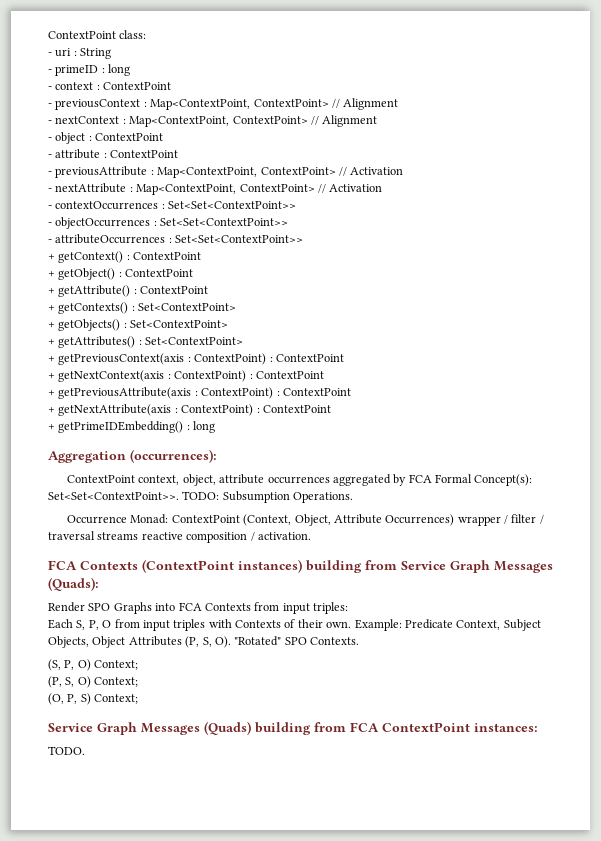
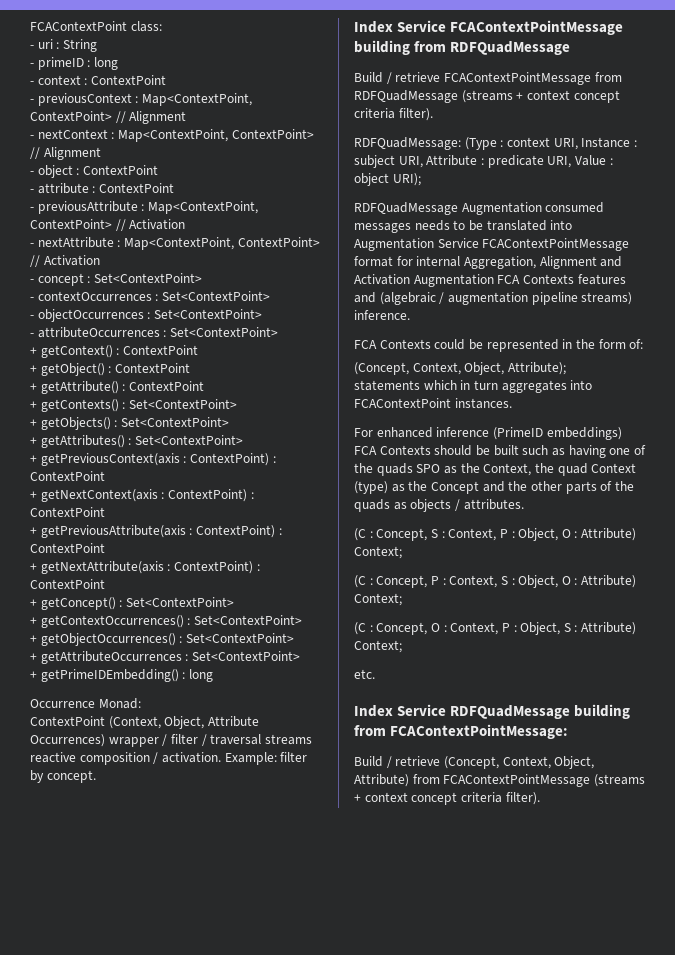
[48,31,116,39] ContextPoint -> [30,21,127,31] FCAContextPoint
(383, 188) none -> [30,273,202,286] // - concept : Set<ContextPoint>
[168,201,297,209] Set<Set<ContextPoint>> -> [161,291,270,301] Set<ContextPoint>
[160,218,289,226] Set<Set<ContextPoint>> -> [153,309,262,319] Set<ContextPoint>
[175,235,304,243] Set<Set<ContextPoint>> -> [169,327,278,337] Set<ContextPoint>
[58,421,216,433] [48,449,217,463] [67,474,533,486] [48,491,354,503] getPrimeIDEmbedding() : long // Aggregation (occurrences): // ContextPoint context, object, attribute occurrences aggregated by FCA Formal Concept(s): Set<Set<ContextPoint>>. TODO: Subsumption Operations. -> [40,597,234,610] [30,615,302,628] [30,633,294,646] [30,651,300,664] [30,669,213,682] getConcept() : Set<ContextPoint> // + getContextOccurrences() : Set<ContextPoint> // + getObjectOccurrences() : Set<ContextPoint> // + getAttributeOccurrences : Set<ContextPoint> // + getPrimeIDEmbedding() : long
(169, 519) none -> (141, 703) //
[48,559,553,573] [48,577,99,591] [48,602,348,614] [48,619,541,631] [48,636,359,648] [48,659,139,671] [48,676,139,688] [48,693,139,705] [48,721,538,735] [48,746,85,755] // FCA Contexts (ContextPoint instances) building from Service Graph Messages (Quads): // Render SPO Graphs into FCA Contexts from input triples: // Each S, P, O from input triples with Contexts of their own. Example: Predicate Context, Subject Objects, Object Attributes (P, S, O). "Rotated" SPO Contexts. // (S, P, O) Context; // (P, S, O) Context; // (O, P, S) Context; // Service Graph Messages (Quads) building from FCA ContextPoint instances: // TODO. -> [224,752,308,765] [30,770,96,783] [354,20,624,35] [354,40,571,55] [354,72,622,85] [354,90,620,103] [354,108,433,121] [354,137,637,150] [354,155,613,168] [354,173,421,186] [354,202,605,215] [354,220,573,233] [354,238,630,251] [354,256,623,269] [354,274,626,287] [354,292,633,305] [354,310,410,320] [354,339,644,352] [354,362,566,375] [354,380,593,393] [354,398,512,409] [354,427,622,440] [354,445,646,458] [354,463,637,476] [354,481,634,494] [354,499,524,512] [354,528,637,541] [354,546,402,559] [354,575,637,588] [354,593,402,606] [354,622,637,635] [354,640,402,653] [354,669,375,679] [354,704,631,719] [354,724,569,739] [354,756,595,769] [354,774,645,787] [354,792,540,805] Example: filter by concept. // Index Service FCAContextPointMessage building from RDFQuadMessage // Build / retrieve FCAContextPointMessage from RDFQuadMessage (streams + context concept criteria filter). // RDFQuadMessage: (Type : context URI, Instance : subject URI, Attribute : predicate URI, Value : object URI); // RDFQuadMessage Augmentation consumed messages needs to be translated into Augmentation Service FCAContextPointMessage format for internal Aggregation, Alignment and Activation Augmentation FCA Contexts features and (algebraic / augmentation pipeline streams) inference. // FCA Contexts could be represented in the form of: // (Concept, Context, Object, Attribute); // statements which in turn aggregates into FCAContextPoint instances. // For enhanced inference (PrimeID embeddings) FCA Contexts should be built such as having one of the quads SPO as the Context, the quad Context (type) as the Concept and the other parts of the quads as objects / attributes. // (C : Concept, S : Context, P : Object, O : Attribute) Context; // (C : Concept, P : Context, S : Object, O : Attribute) Context; // (C : Concept, O : Context, P : Object, S : Attribute) Context; // etc. // Index Service RDFQuadMessage building from FCAContextPointMessage: // Build / retrieve (Concept, Context, Object, Attribute) from FCAContextPointMessage (streams + context concept criteria filter).

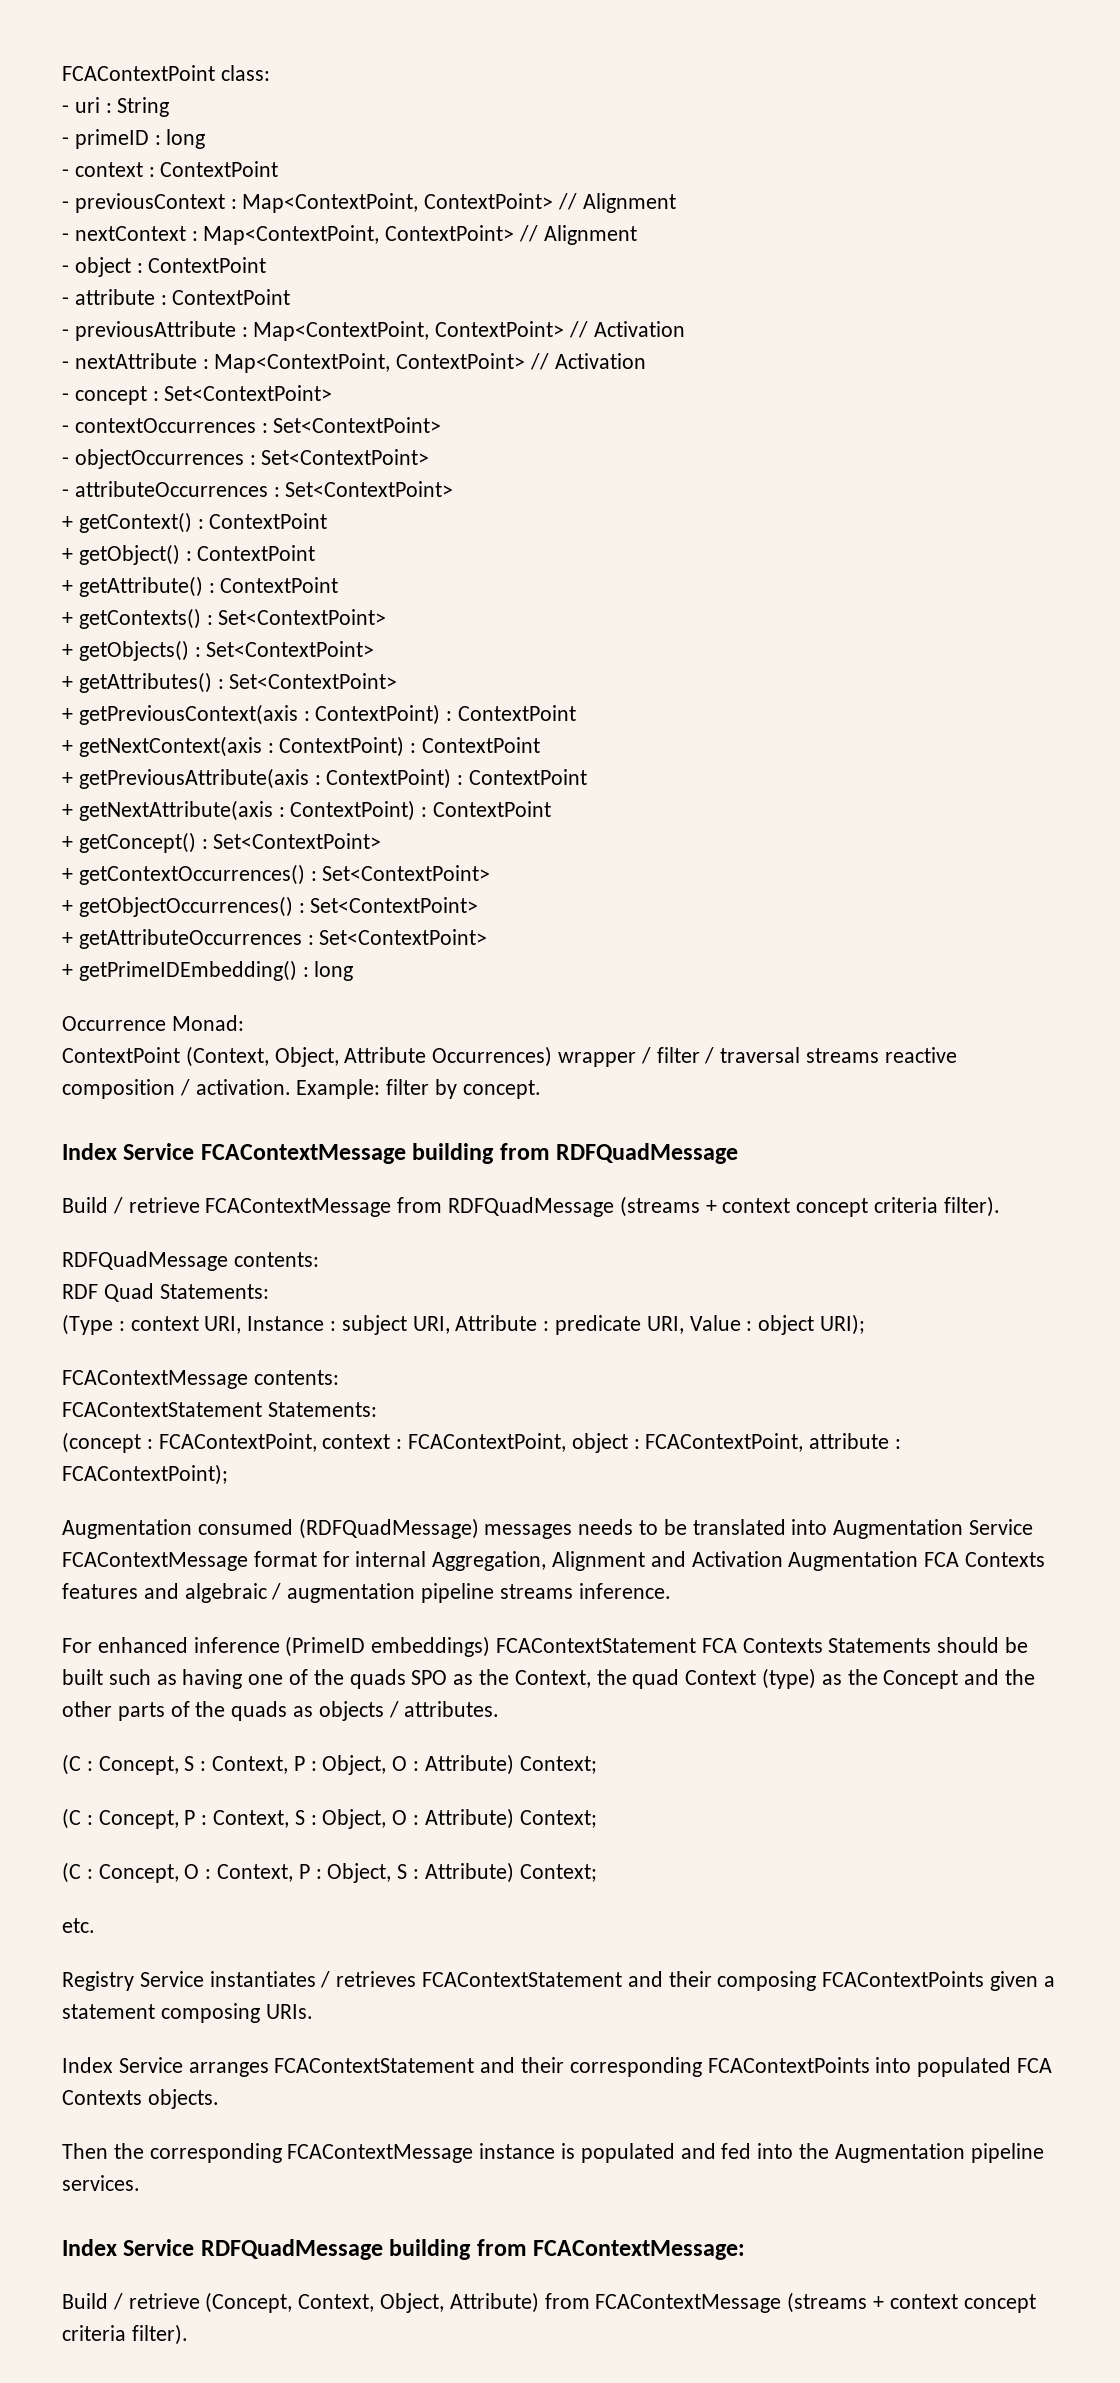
[450,20,624,35] FCAContextPointMessage -> [200,1144,406,1164] FCAContextMessage
[443,72,591,85] FCAContextPointMessage -> [205,1198,392,1217] FCAContextMessage
[354,137,461,150] RDFQuadMessage: -> [62,1251,319,1271] [62,1283,269,1302] RDFQuadMessage contents: // RDF Quad Statements: //
[354,202,458,215] RDFQuadMessage -> [62,1370,339,1389] [62,1402,377,1417] [62,1432,902,1453] [62,1464,228,1485] FCAContextMessage contents: // FCAContextStatement Statements: // (concept : FCAContextPoint, context : FCAContextPoint, object : FCAContextPoint, attribute : FCAContextPoint); //
(605, 207) none -> [298,1518,479,1539] (RDFQuadMessage)
[482,238,630,251] FCAContextPointMessage -> [62,1552,248,1571] FCAContextMessage
[379,292,436,305] (algebraic -> [184,1583,267,1603] algebraic
[581,292,633,305] streams) -> [499,1584,573,1599] streams
[354,339,644,352] [354,362,566,375] [354,380,593,393] [354,398,512,409] // FCA Contexts could be represented in the form of: // (Concept, Context, Object, Attribute); // statements which in turn aggregates into FCAContextPoint instances. -> (671, 1591) none
[354,445,431,455] FCA Contexts -> [496,1638,932,1653] FCAContextStatement FCA Contexts Statements
(375, 674) none -> [62,1971,1055,1991] [62,2003,313,2023] [62,2057,1053,2077] [62,2089,219,2109] [62,2143,1044,2163] [62,2175,140,2191] // Registry Service instantiates / retrieves FCAContextStatement and their composing FCAContextPoints given a statement composing URIs. // Index Service arranges FCAContextStatement and their corresponding FCAContextPoints into populated FCA Contexts objects. // Then the corresponding FCAContextMessage instance is populated and fed into the Augmentation pipeline services.
[390,724,569,739] FCAContextPointMessage: -> [533,2240,746,2260] FCAContextMessage:
[443,774,591,787] FCAContextPointMessage -> [595,2294,782,2313] FCAContextMessage

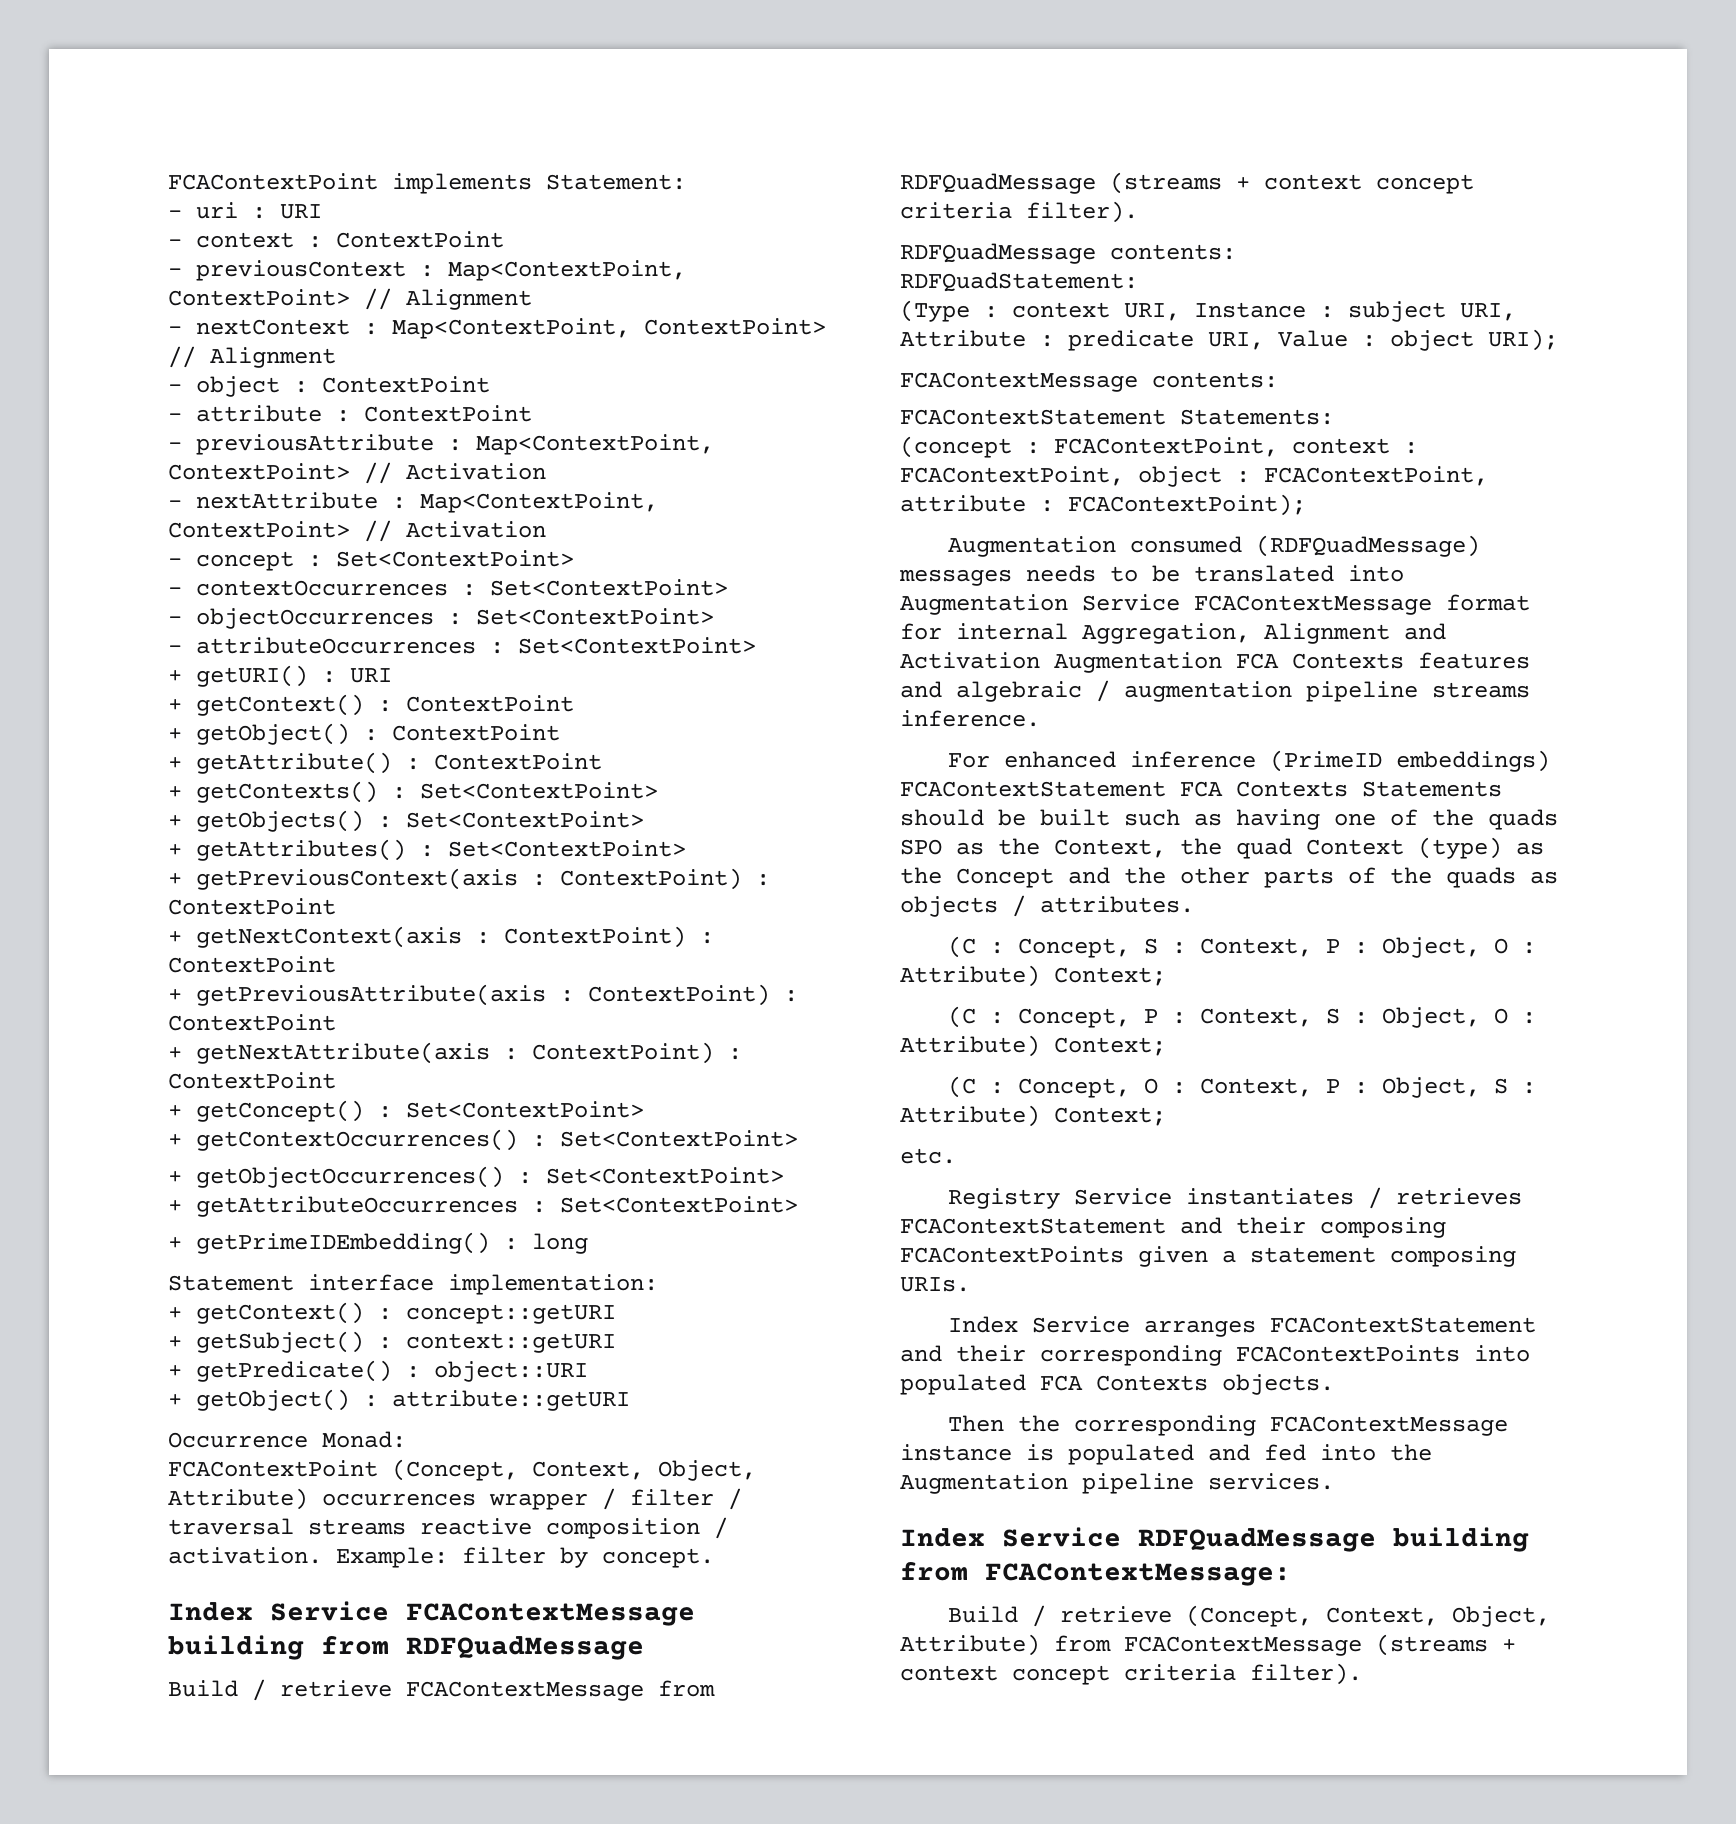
[62,65,270,81] FCAContextPoint class: -> [168,173,686,194] FCAContextPoint implements Statement:
[117,97,170,117] [62,129,206,149] String // - primeID : long -> [280,204,322,219] URI
(454, 489) none -> [168,665,392,687] // + getURI() : URI
[62,1015,244,1031] [62,1046,553,1067] Occurrence Monad: // ContextPoint (Context, Object, Attribute Occurrences) -> [168,1274,658,1295] [168,1302,616,1324] [168,1331,616,1353] [168,1360,588,1382] [168,1389,630,1411] [168,1431,406,1448] [168,1459,756,1481] [168,1488,476,1510] Statement interface implementation: // + getContext() : concept::getURI // + getSubject() : context::getURI // + getPredicate() : object::URI // + getObject() : attribute::getURI // Occurrence Monad: // FCAContextPoint (Concept, Context, Object, Attribute) occurrences
[62,1283,269,1302] RDF Quad Statements: -> [900,272,1138,292] RDFQuadStatement:

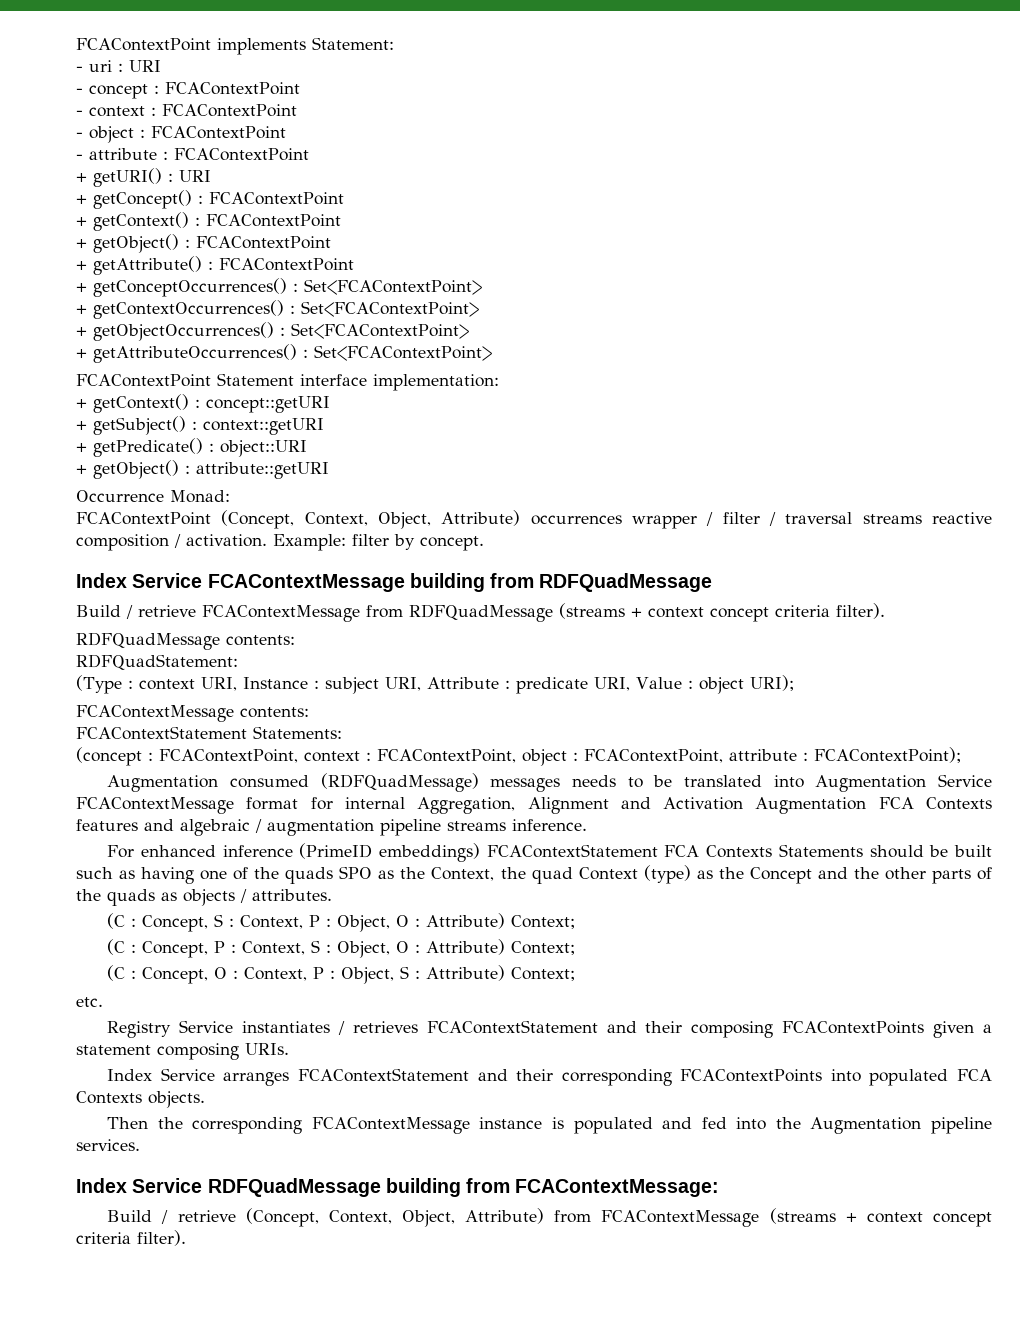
(322, 211) none -> [76,82,300,99] // - concept : FCAContextPoint
[336,231,504,248] [168,260,686,281] [168,288,532,310] [168,318,826,339] [168,346,336,368] ContextPoint // - previousContext : Map<ContextPoint, ContextPoint> // Alignment // - nextContext : Map<ContextPoint, ContextPoint> // Alignment -> [162,104,297,117] FCAContextPoint
[322,376,490,393] ContextPoint -> [151,126,286,139] FCAContextPoint
[364,405,532,422] [168,434,714,455] [168,462,546,484] [168,492,658,513] [168,520,546,542] [168,550,574,571] [168,579,728,596] [168,608,714,629] [168,637,756,654] ContextPoint // - previousAttribute : Map<ContextPoint, ContextPoint> // Activation // - nextAttribute : Map<ContextPoint, ContextPoint> // Activation // - concept : Set<ContextPoint> // - contextOccurrences : Set<ContextPoint> // - objectOccurrences : Set<ContextPoint> // - attributeOccurrences : Set<ContextPoint> -> [174,148,309,161] FCAContextPoint
[168,694,574,716] [168,723,560,745] // + getContext() : ContextPoint // + getObject() : ContextPoint -> [76,190,344,209] [76,212,341,231] [76,234,331,253] // + getConcept() : FCAContextPoint // + getContext() : FCAContextPoint // + getObject() : FCAContextPoint
[434,753,602,770] [168,781,658,803] [168,810,644,832] [168,839,686,861] [168,868,770,890] [168,898,336,915] [168,926,714,948] [168,956,336,973] [168,984,798,1006] [168,1014,336,1031] [168,1042,742,1064] [168,1072,336,1089] [168,1100,644,1122] ContextPoint // + getContexts() : Set<ContextPoint> // + getObjects() : Set<ContextPoint> // + getAttributes() : Set<ContextPoint> // + getPreviousContext(axis : ContextPoint) : ContextPoint // + getNextContext(axis : ContextPoint) : ContextPoint // + getPreviousAttribute(axis : ContextPoint) : ContextPoint // + getNextAttribute(axis : ContextPoint) : ContextPoint // + getConcept() : Set<ContextPoint> -> [219,258,354,271] [76,278,482,297] FCAContextPoint // + getConceptOccurrences() : Set<FCAContextPoint>
[560,1130,798,1147] Set<ContextPoint> -> [301,301,479,317] Set<FCAContextPoint>
[546,1167,784,1184] [168,1196,798,1217] [168,1232,588,1254] Set<ContextPoint> // + getAttributeOccurrences : Set<ContextPoint> // + getPrimeIDEmbedding() : long // -> [291,323,469,339] [76,344,492,363] [76,374,211,387] Set<FCAContextPoint> // + getAttributeOccurrences() : Set<FCAContextPoint> // FCAContextPoint

